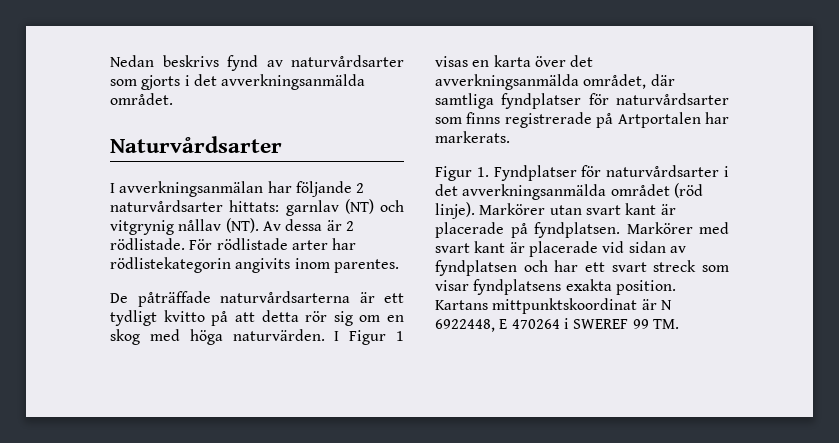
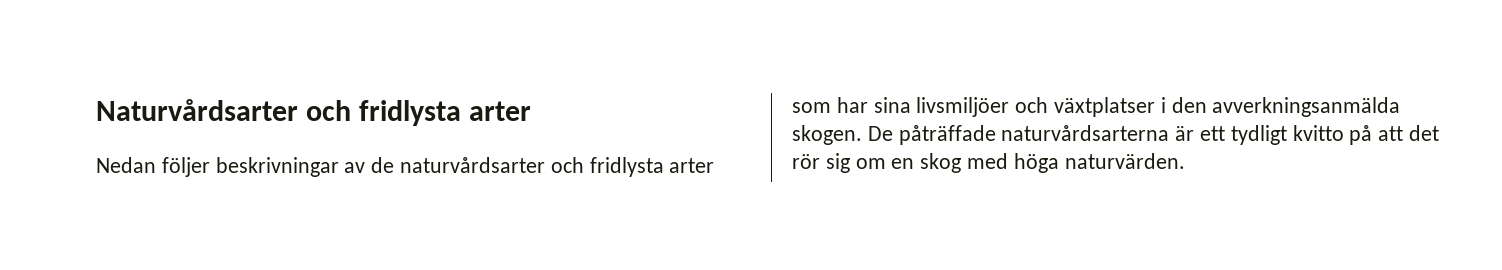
[110,55,404,71] [110,74,366,90] [110,93,173,105] [110,136,282,153] [110,181,365,197] [110,199,404,216] [110,218,354,235] [110,238,357,250] [110,257,399,273] Nedan beskrivs fynd av naturvårdsarter som gjorts i det avverkningsanmälda området. // Naturvårdsarter // I avverkningsanmälan har följande 2 naturvårdsarter hittats: garnlav (NT) och vitgrynig nållav (NT). Av dessa är 2 rödlistade. För rödlistade arter har rödlistekategorin angivits inom parentes. // -> [96,99,532,126] [96,157,715,177] [792,97,1401,117] [792,125,862,145] Naturvårdsarter och fridlysta arter // Nedan följer beskrivningar av de naturvårdsarter och fridlysta arter som har sina livsmiljöer och växtplatser i den avverkningsanmälda skogen.
[261,310,299,322] detta -> [1409,125,1440,141] det
[334,330,404,345] [435,55,594,67] [435,74,675,90] [435,93,729,109] [435,112,729,128] [435,131,510,143] [435,165,729,181] [435,183,703,200] [435,202,676,219] [435,222,729,238] [435,241,686,257] [435,260,729,276] [435,279,676,295] [435,298,672,314] [435,318,679,332] I Figur 1 visas en karta över det avverkningsanmälda området, där samtliga fyndplatser för naturvårdsarter som finns registrerade på Artportalen har markerats. // Figur 1. Fyndplatser för naturvårdsarter i det avverkningsanmälda området (röd linje). Markörer utan svart kant är placerade på fyndplatsen. Markörer med svart kant är placerade vid sidan av fyndplatsen och har ett svart streck som visar fyndplatsens exakta position. Kartans mittpunktskoordinat är N 6922448, E 470264 i SWEREF 99 TM. -> (1185, 161) none

